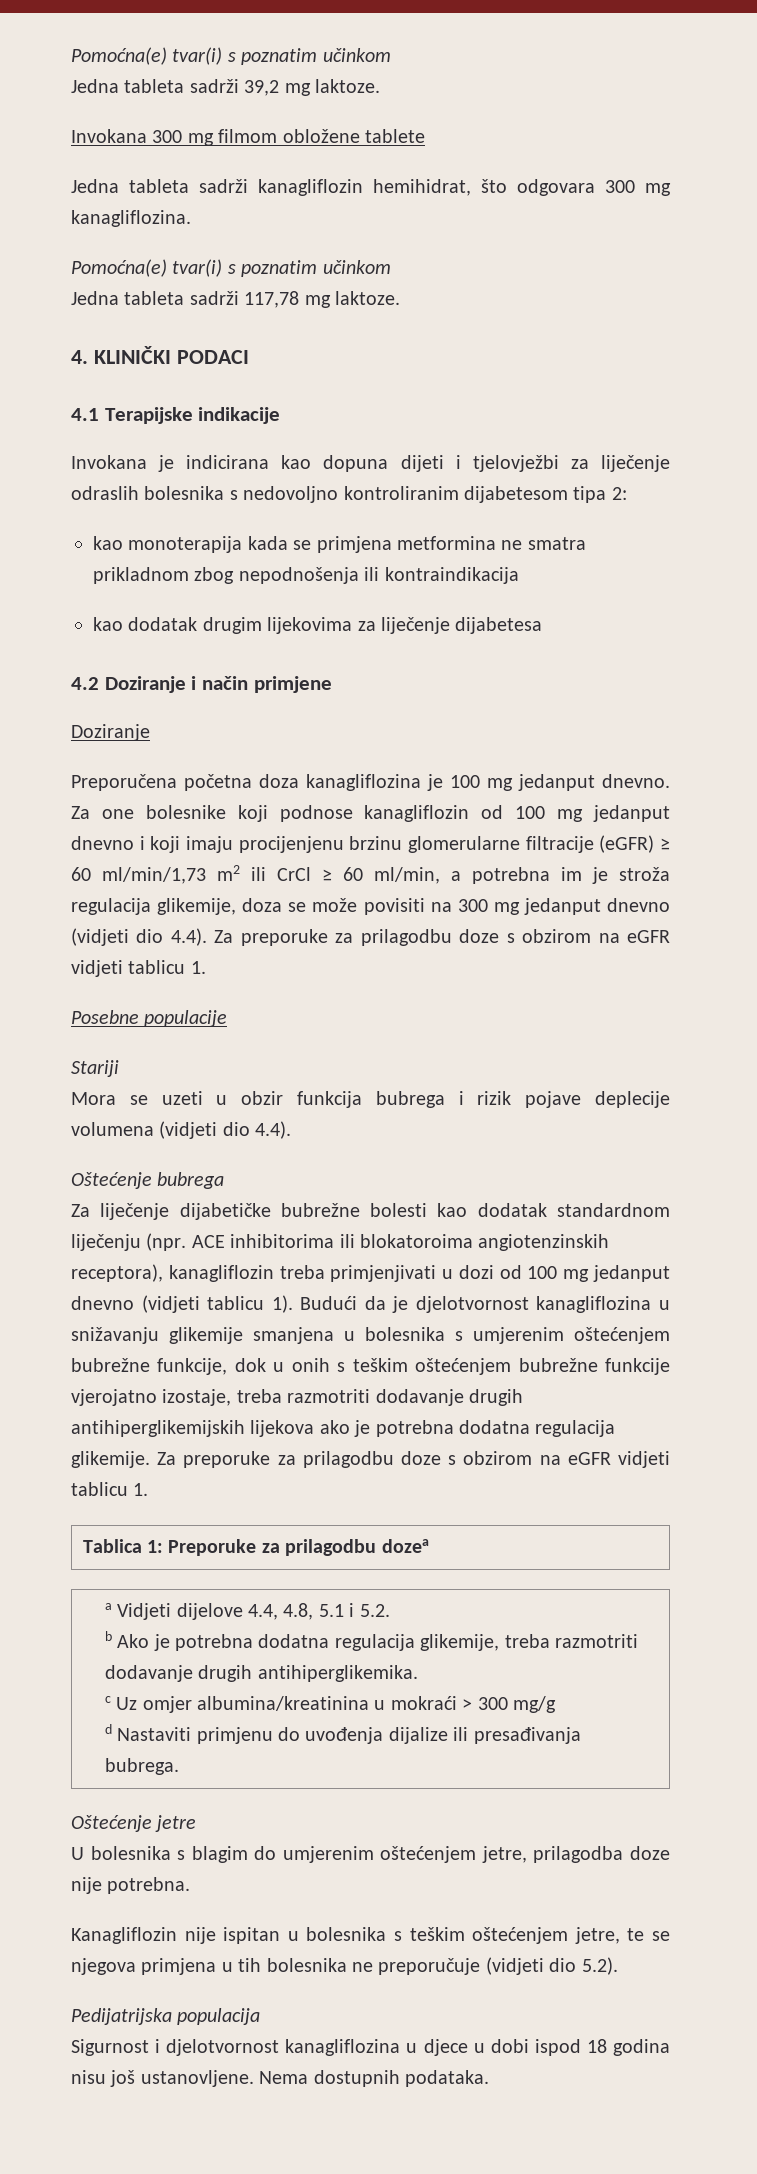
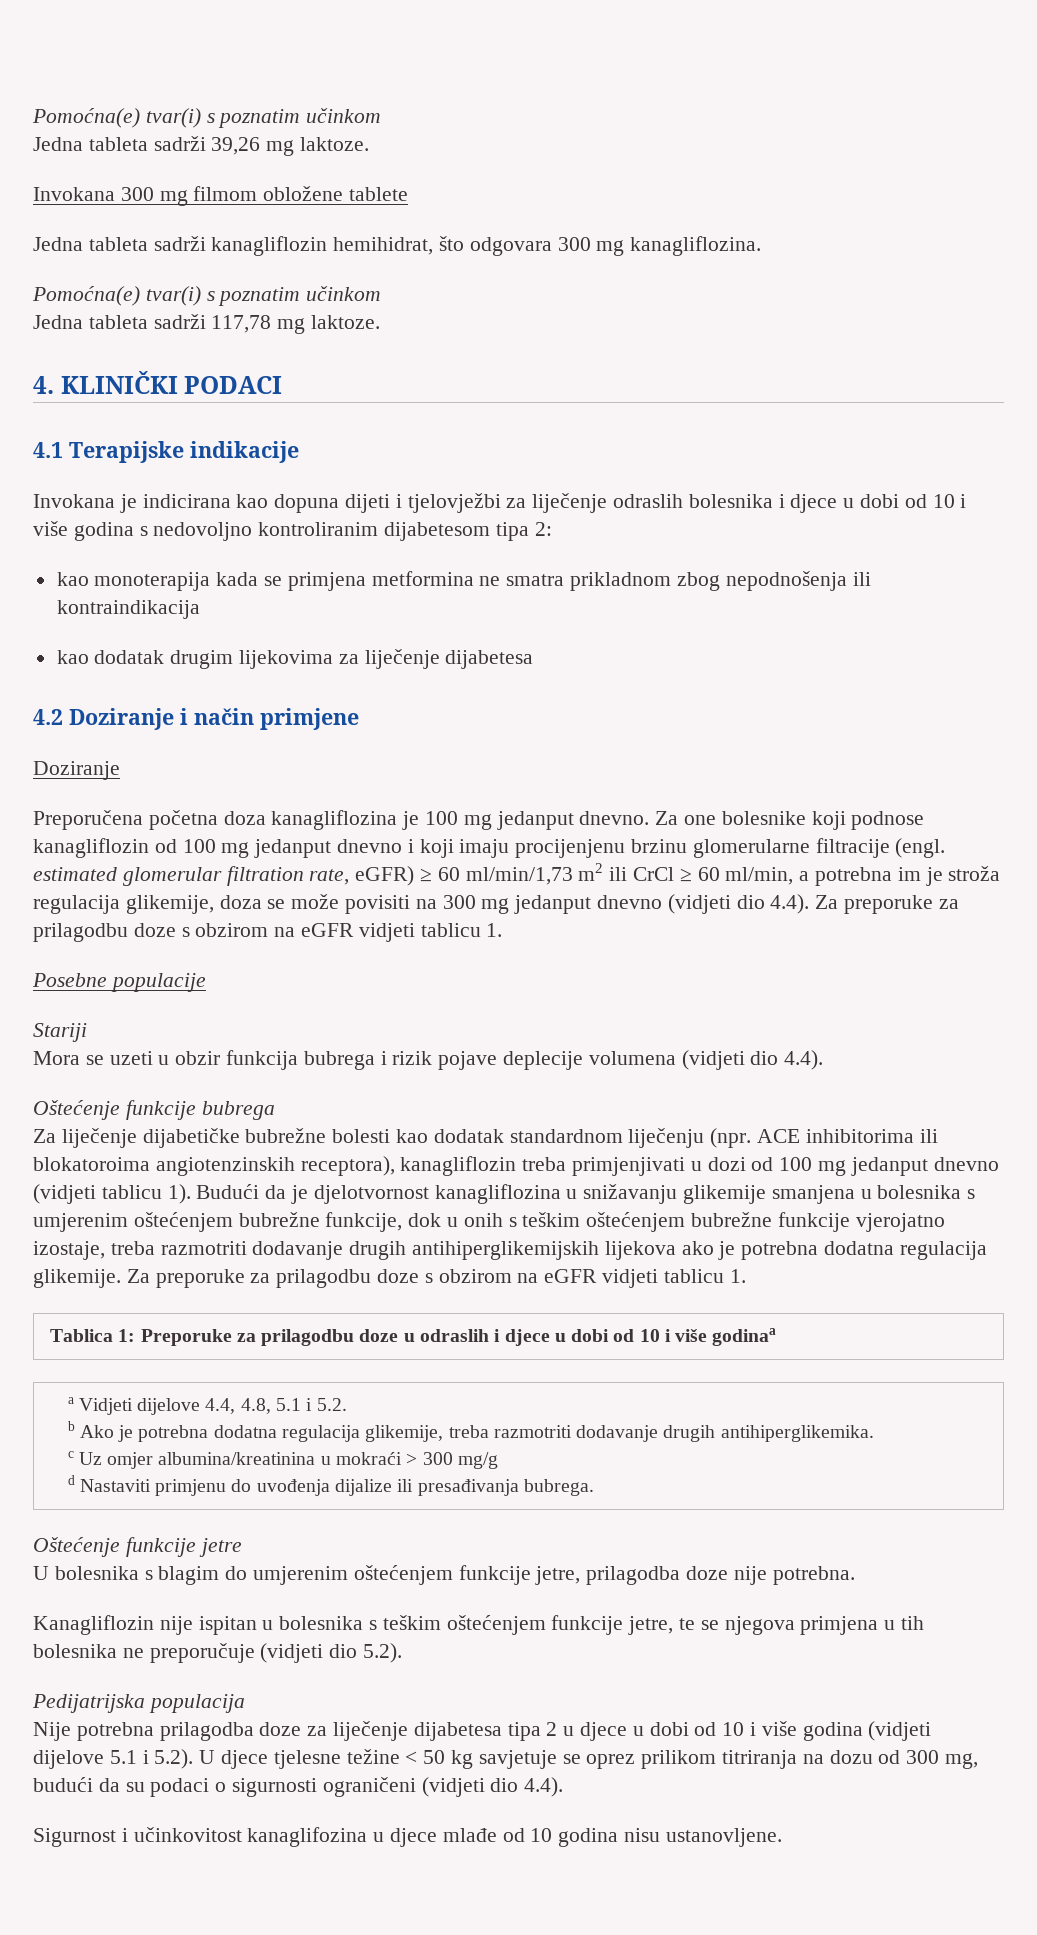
[71,47,391,65] [71,79,280,96] Pomoćna(e) tvar(i) s poznatim učinkom // Jedna tableta sadrži 39,2 -> [32,108,382,128] [33,136,261,155] Pomoćna(e) tvar(i) s poznatim učinkom // Jedna tableta sadrži 39,26
(225, 493) none -> [778,494,967,513] [33,521,134,541] i djece u dobi od 10 i više godina
[599,835,655,853] (eGFR) -> [895,838,946,858] [33,866,415,886] (engl. estimated glomerular filtration rate, eGFR)
(152, 1180) none -> [125,1100,196,1120] funkcije
[381,1539,429,1553] dozea -> [359,1328,777,1346] doze u odraslih i djece u dobi od 10 i više godinaa
(152, 1823) none -> [125,1537,196,1557] funkcije
(477, 1854) none -> [458,1565,531,1585] funkcije
(569, 1935) none -> [551,1615,624,1635] funkcije
[71,2039,671,2056] [71,2070,489,2087] Sigurnost i djelotvornost kanagliflozina u djece u dobi ispod 18 godina nisu još ustanovljene. Nema dostupnih podataka. -> [33,1721,932,1741] [33,1749,979,1769] [33,1777,564,1797] [33,1827,782,1847] Nije potrebna prilagodba doze za liječenje dijabetesa tipa 2 u djece u dobi od 10 i više godina (vidjeti dijelove 5.1 i 5.2). U djece tjelesne težine < 50 kg savjetuje se oprez prilikom titriranja na dozu od 300 mg, budući da su podaci o sigurnosti ograničeni (vidjeti dio 4.4). // Sigurnost i učinkovitost kanaglifozina u djece mlađe od 10 godina nisu ustanovljene.

